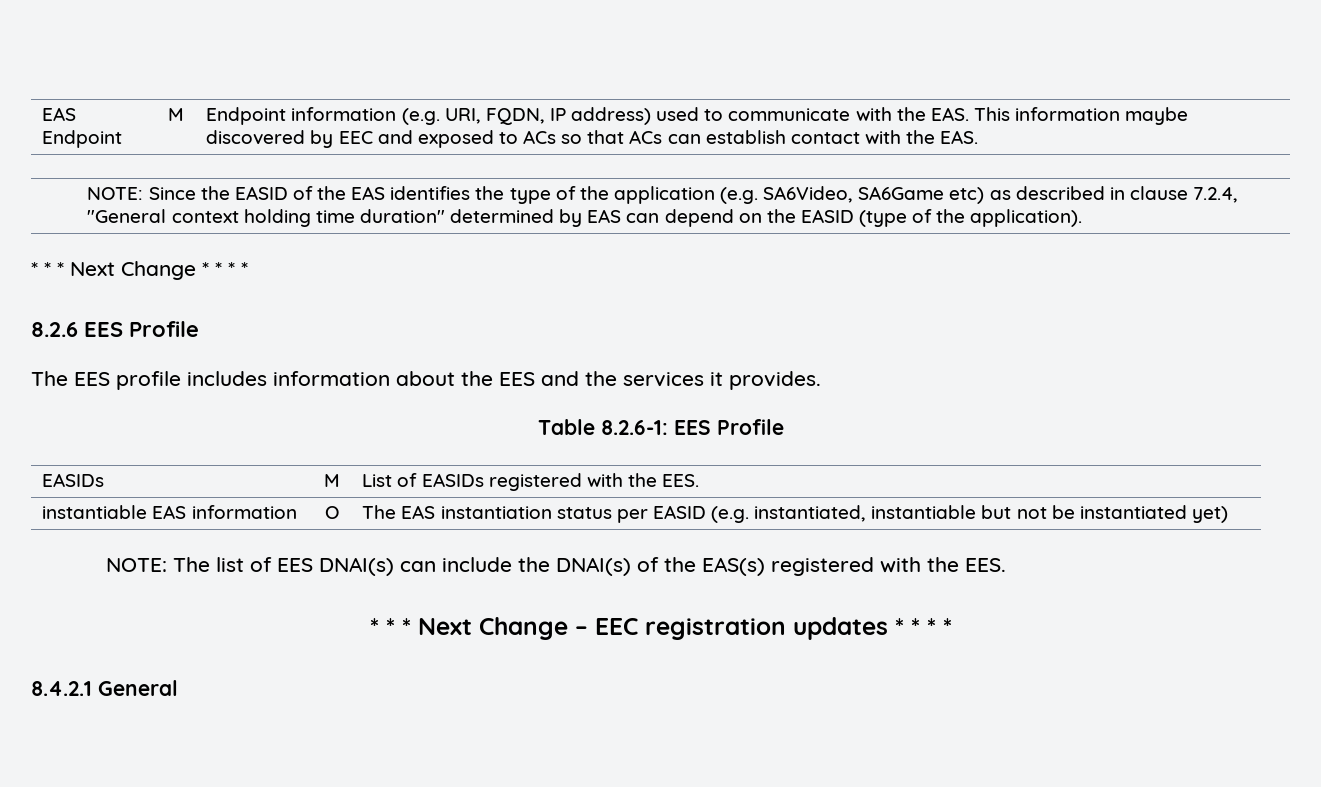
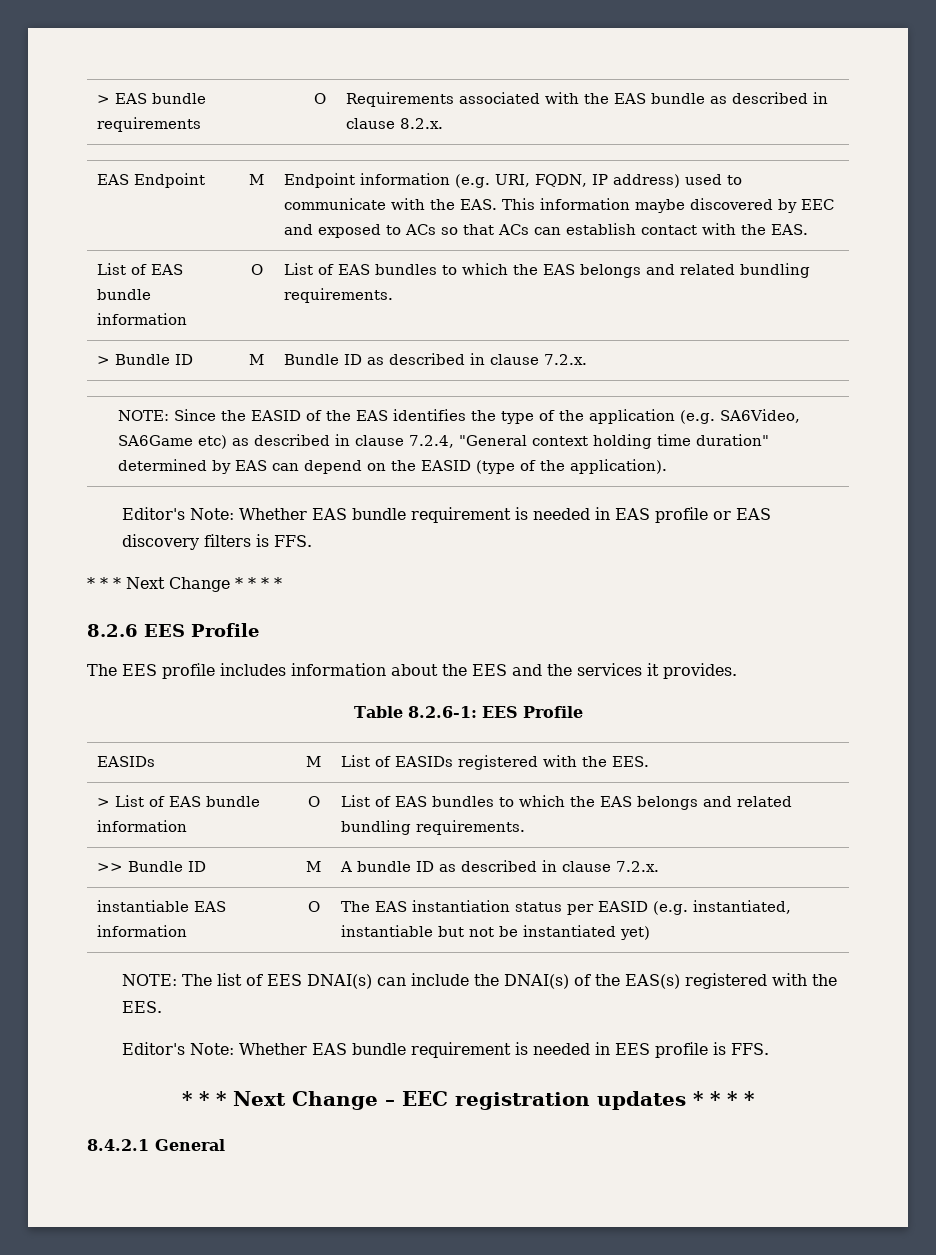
(42, 114) none -> [97,93,207,104] [97,117,202,132] [314,93,326,104] [346,92,829,107] [346,118,444,129] > EAS bundle requirements | O | Requirements associated with the EAS bundle as described in clause 8.2.x. //
(979, 137) none -> [97,263,184,275] [97,289,152,300] [97,313,188,325] [250,264,263,275] [284,263,811,278] [284,288,394,303] [97,354,194,365] [249,354,264,365] [284,353,588,365] // List of EAS bundle information | O | List of EAS bundles to which the EAS belongs and related bundling requirements. // > Bundle ID | M | Bundle ID as described in clause 7.2.x.
(1083, 218) none -> [122,507,772,523] [122,534,313,550] // Editor's Note: Whether EAS bundle requirement is needed in EAS profile or EAS discovery filters is FFS.
(700, 480) none -> [97,795,261,807] [97,820,188,832] [307,796,320,807] [341,795,793,810] [341,820,526,835] [97,861,207,872] [306,861,321,872] [340,860,660,872] // > List of EAS bundle information | O | List of EAS bundles to which the EAS belongs and related bundling requirements. // >> Bundle ID | M | A bundle ID as described in clause 7.2.x.
(1007, 565) none -> [122,1042,770,1058] // Editor's Note: Whether EAS bundle requirement is needed in EES profile is FFS.

